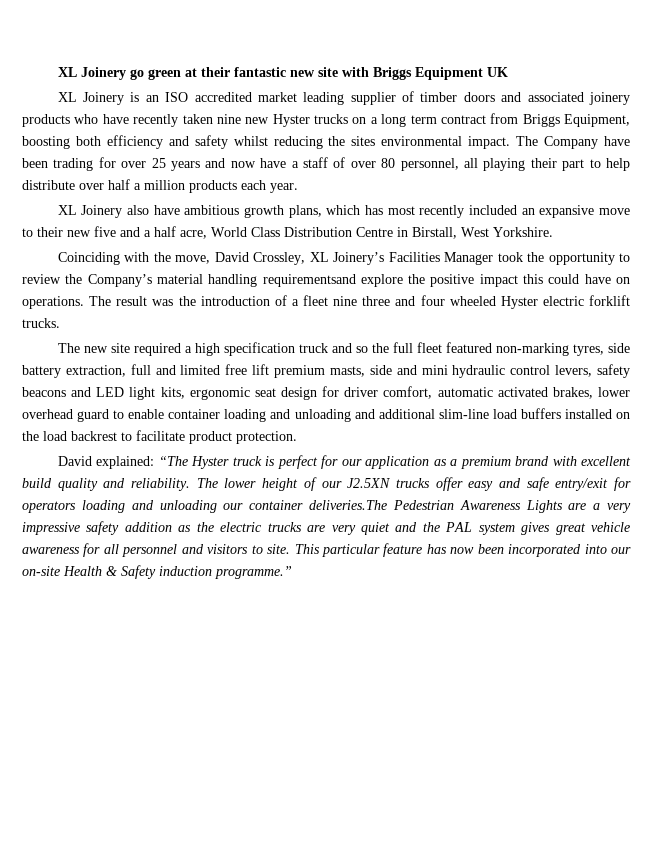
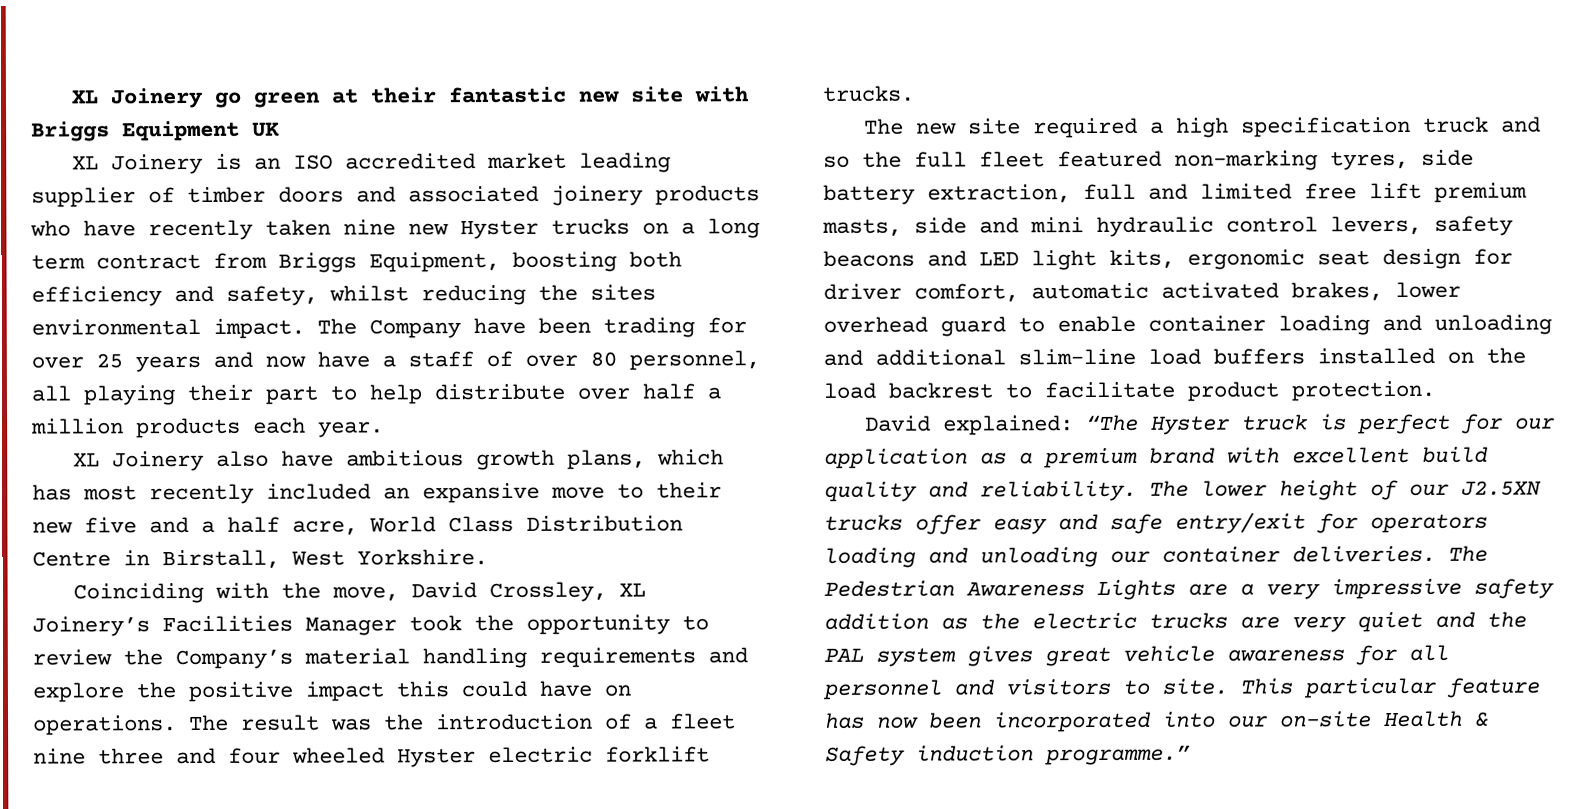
[194,135,228,149] safety -> [226,285,318,306] safety,
[262,274,356,287] requirementsand -> [539,647,748,668] requirements and
[309,500,388,510] deliveries.The -> [1292,545,1488,563] deliveries. The

